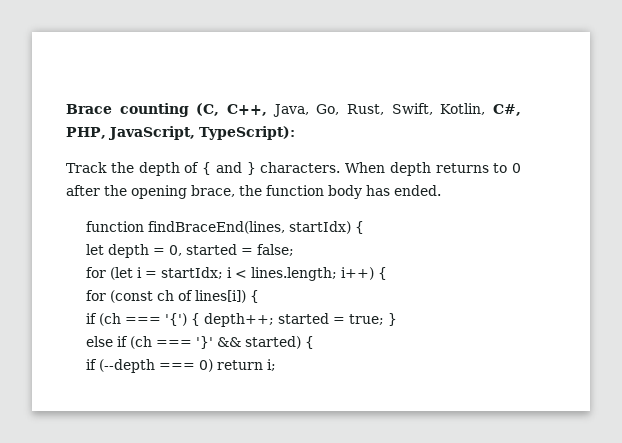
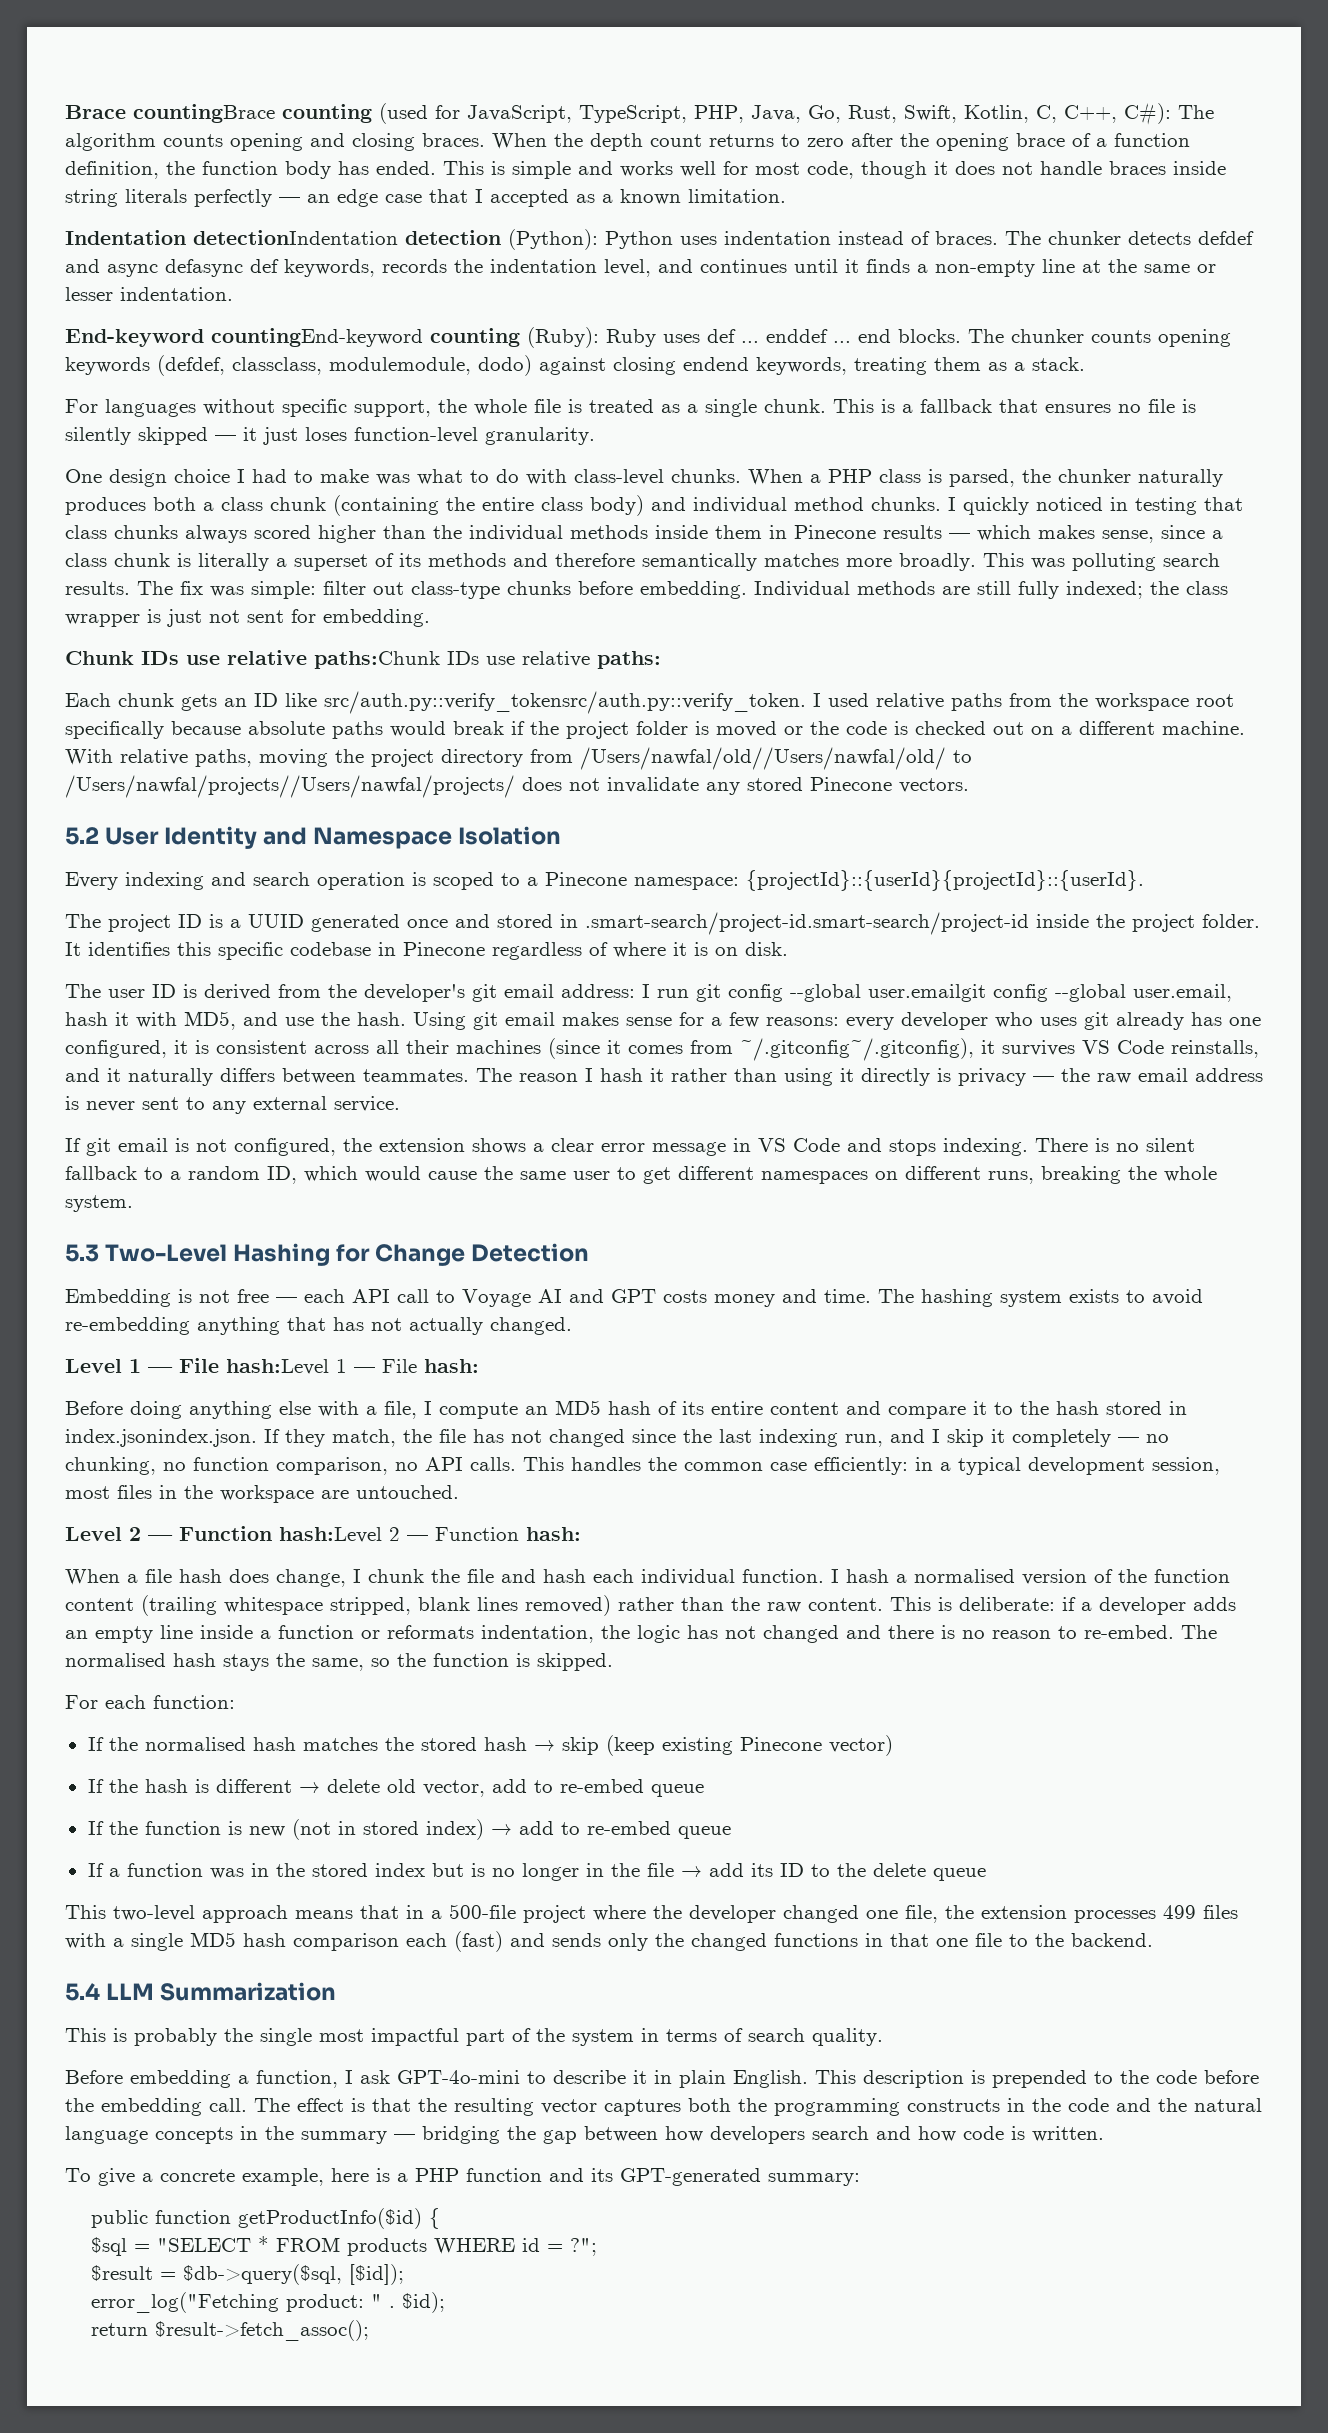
[119,103,267,117] counting (C, C++, -> [133,103,744,124] countingBrace counting (used for JavaScript, TypeScript, PHP,
[493,104,521,116] [66,126,295,140] [66,162,431,176] C#, PHP, JavaScript, TypeScript): // Track the depth of { and } characters. When depth -> [1036,102,1214,125] [65,133,702,151] C, C++, C#): The algorithm counts opening and closing braces. When the depth count
[512,163,521,173] 0 -> [807,138,844,147] zero
[191,185,235,197] brace, -> [1016,133,1190,147] [65,161,159,179] brace of a function definition,
[85,221,364,234] [85,244,294,258] [85,267,387,281] [85,290,259,303] [85,313,397,327] [85,336,314,349] [85,359,276,373] // function findBraceEnd(lines, startIdx) { // let depth = 0, started = false; // for (let i = startIdx; i < lines.length; i++) { // for (const ch of lines[i]) { // if (ch === '{') { depth++; started = true; } // else if (ch === '}' && started) { // if (--depth === 0) return i; -> [443,161,1226,179] [65,189,786,207] [65,229,1254,250] [65,259,1216,277] [65,287,233,301] [65,327,1231,348] [65,355,1085,376] [65,399,1196,417] [65,427,595,445] [65,469,1223,487] [65,495,1243,516] [65,525,1223,543] [65,553,1220,571] [65,581,1228,599] [65,609,430,627] [65,650,661,669] [65,691,1234,714] [65,721,1245,739] [65,747,972,770] [65,775,969,798] [65,826,562,849] [65,870,1144,891] [65,912,1260,935] [65,942,788,960] [65,984,1232,1002] [65,1011,1261,1030] [65,1038,1259,1061] [65,1068,1263,1086] [65,1096,400,1114] [65,1138,1195,1156] [65,1166,1217,1184] [65,1195,133,1212] [65,1243,590,1266] [65,1289,1203,1307] [65,1317,572,1335] [65,1358,479,1375] [65,1400,1187,1419] [65,1429,1169,1447] [65,1457,1220,1475] [65,1485,459,1503] [65,1526,581,1543] [65,1569,1230,1587] [65,1595,1236,1616] [65,1625,1217,1643] [65,1653,613,1671] [65,1695,235,1709] [87,1735,893,1756] [87,1779,704,1797] [87,1819,731,1840] [87,1863,986,1881] [65,1904,1238,1923] [65,1931,1153,1952] [65,1982,337,2001] [65,2028,883,2046] [65,2070,1259,2088] [65,2098,1262,2116] [65,2126,1104,2144] [65,2168,860,2186] [91,2208,441,2229] [91,2236,598,2256] [91,2264,405,2285] [91,2292,446,2313] [91,2320,370,2341] This is simple and works well for most code, though it does not handle braces inside string literals perfectly — an edge case that I accepted as a known limitation. // Indentation detectionIndentation detection (Python): Python uses indentation instead of braces. The chunker detects defdef and async defasync def keywords, records the indentation level, and continues until it finds a non-empty line at the same or lesser indentation. // End-keyword countingEnd-keyword counting (Ruby): Ruby uses def ... enddef ... end blocks. The chunker counts opening keywords (defdef, classclass, modulemodule, dodo) against closing endend keywords, treating them as a stack. // For languages without specific support, the whole file is treated as a single chunk. This is a fallback that ensures no file is silently skipped — it just loses function-level granularity. // One design choice I had to make was what to do with class-level chunks. When a PHP class is parsed, the chunker naturally produces both a class chunk (containing the entire class body) and individual method chunks. I quickly noticed in testing that class chunks always scored higher than the individual methods inside them in Pinecone results — which makes sense, since a class chunk is literally a superset of its methods and therefore semantically matches more broadly. This was polluting search results. The fix was simple: filter out class-type chunks before embedding. Individual methods are still fully indexed; the class wrapper is just not sent for embedding. // Chunk IDs use relative paths:Chunk IDs use relative paths: // Each chunk gets an ID like src/auth.py::verify_tokensrc/auth.py::verify_token. I used relative paths from the workspace root specifically because absolute paths would break if the project folder is moved or the code is checked out on a different machine. With relative paths, moving the project directory from /Users/nawfal/old//Users/nawfal/old/ to /Users/nawfal/projects//Users/nawfal/projects/ does not invalidate any stored Pinecone vectors. // 5.2 User Identity and Namespace Isolation // Every indexing and search operation is scoped to a Pinecone namespace: {projectId}::{userId}{projectId}::{userId}. // The project ID is a UUID generated once and stored in .smart-search/project-id.smart-search/project-id inside the project folder. It identifies this specific codebase in Pinecone regardless of where it is on disk. // The user ID is derived from the developer's git email address: I run git config --global user.emailgit config --global user.email, hash it with MD5, and use the hash. Using git email makes sense for a few reasons: every developer who uses git already has one configured, it is consistent across all their machines (since it comes from ~/.gitconfig~/.gitconfig), it survives VS Code reinstalls, and it naturally differs between teammates. The reason I hash it rather than using it directly is privacy — the raw email address is never sent to any external service. // If git email is not configured, the extension shows a clear error message in VS Code and stops indexing. There is no silent fallback to a random ID, which would cause the same user to get different namespaces on different runs, breaking the whole system. // 5.3 Two-Level Hashing for Change Detection // Embedding is not free — each API call to Voyage AI and GPT costs money and time. The hashing system exists to avoid re-embedding anything that has not actually changed. // Level 1 — File hash:Level 1 — File hash: // Before doing anything else with a file, I compute an MD5 hash of its entire content and compare it to the hash stored in index.jsonindex.json. If they match, the file has not changed since the last indexing run, and I skip it completely — no chunking, no function comparison, no API calls. This handles the common case efficiently: in a typical development session, most files in the workspace are untouched. // Level 2 — Function hash:Level 2 — Function hash: // When a file hash does change, I chunk the file and hash each individual function. I hash a normalised version of the function content (trailing whitespace stripped, blank lines removed) rather than the raw content. This is deliberate: if a developer adds an empty line inside a function or reformats indentation, the logic has not changed and there is no reason to re-embed. The normalised hash stays the same, so the function is skipped. // For each function: // If the normalised hash matches the stored hash → skip (keep existing Pinecone vector) // If the hash is different → delete old vector, add to re-embed queue // If the function is new (not in stored index) → add to re-embed queue // If a function was in the stored index but is no longer in the file → add its ID to the delete queue // This two-level approach means that in a 500-file project where the developer changed one file, the extension processes 499 files with a single MD5 hash comparison each (fast) and sends only the changed functions in that one file to the backend. // 5.4 LLM Summarization // This is probably the single most impactful part of the system in terms of search quality. // Before embedding a function, I ask GPT-4o-mini to describe it in plain English. This description is prepended to the code before the embedding call. The effect is that the resulting vector captures both the programming constructs in the code and the natural language concepts in the summary — bridging the gap between how developers search and how code is written. // To give a concrete example, here is a PHP function and its GPT-generated summary: // public function getProductInfo($id) { // $sql = "SELECT * FROM products WHERE id = ?"; // $result = $db->query($sql, [$id]); // error_log("Fetching product: " . $id); // return $result->fetch_assoc();

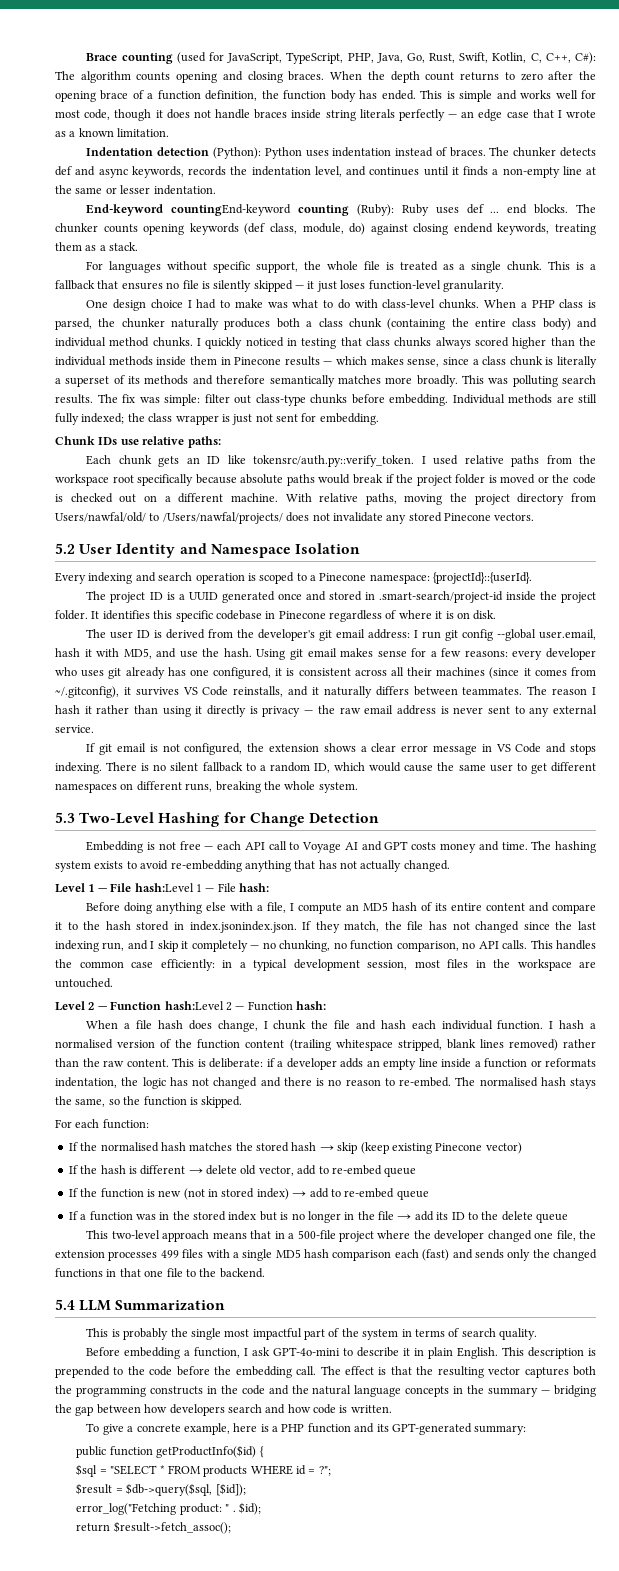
[133,104,275,123] countingBrace -> (118, 57) none
[490,189,569,207] accepted -> [566,110,597,118] wrote
[193,230,398,245] detectionIndentation -> (154, 151) none
[1198,231,1254,245] defdef -> [55,166,72,176] def
[165,259,279,277] defasync def -> (128, 173) none
[766,329,851,343] enddef ... -> (500, 212) none
[157,355,532,376] (defdef, classclass, modulemodule, dodo) -> [244,223,366,235] (def class, module, do)
[314,651,590,669] paths:Chunk IDs use relative -> (185, 440) none
[324,691,806,714] src/auth.py::verify_tokensrc/auth.py::verify_token. -> [253,455,415,467] tokensrc/auth.py::verify_token.
[580,747,972,770] [65,775,515,798] /Users/nawfal/old//Users/nawfal/old/ to /Users/nawfal/projects//Users/nawfal/projects/ -> [55,512,283,524] Users/nawfal/old/ to /Users/nawfal/projects/
[746,870,1144,891] {projectId}::{userId}{projectId}::{userId}. -> [433,572,533,584] {projectId}::{userId}.
[585,912,1029,935] .smart-search/project-id.smart-search/project-id -> [378,591,503,603] .smart-search/project-id
[868,984,1126,1002] user.emailgit config --global -> (537, 635) none
[740,1038,974,1061] ~/.gitconfig~/.gitconfig), -> [55,686,119,698] ~/.gitconfig),

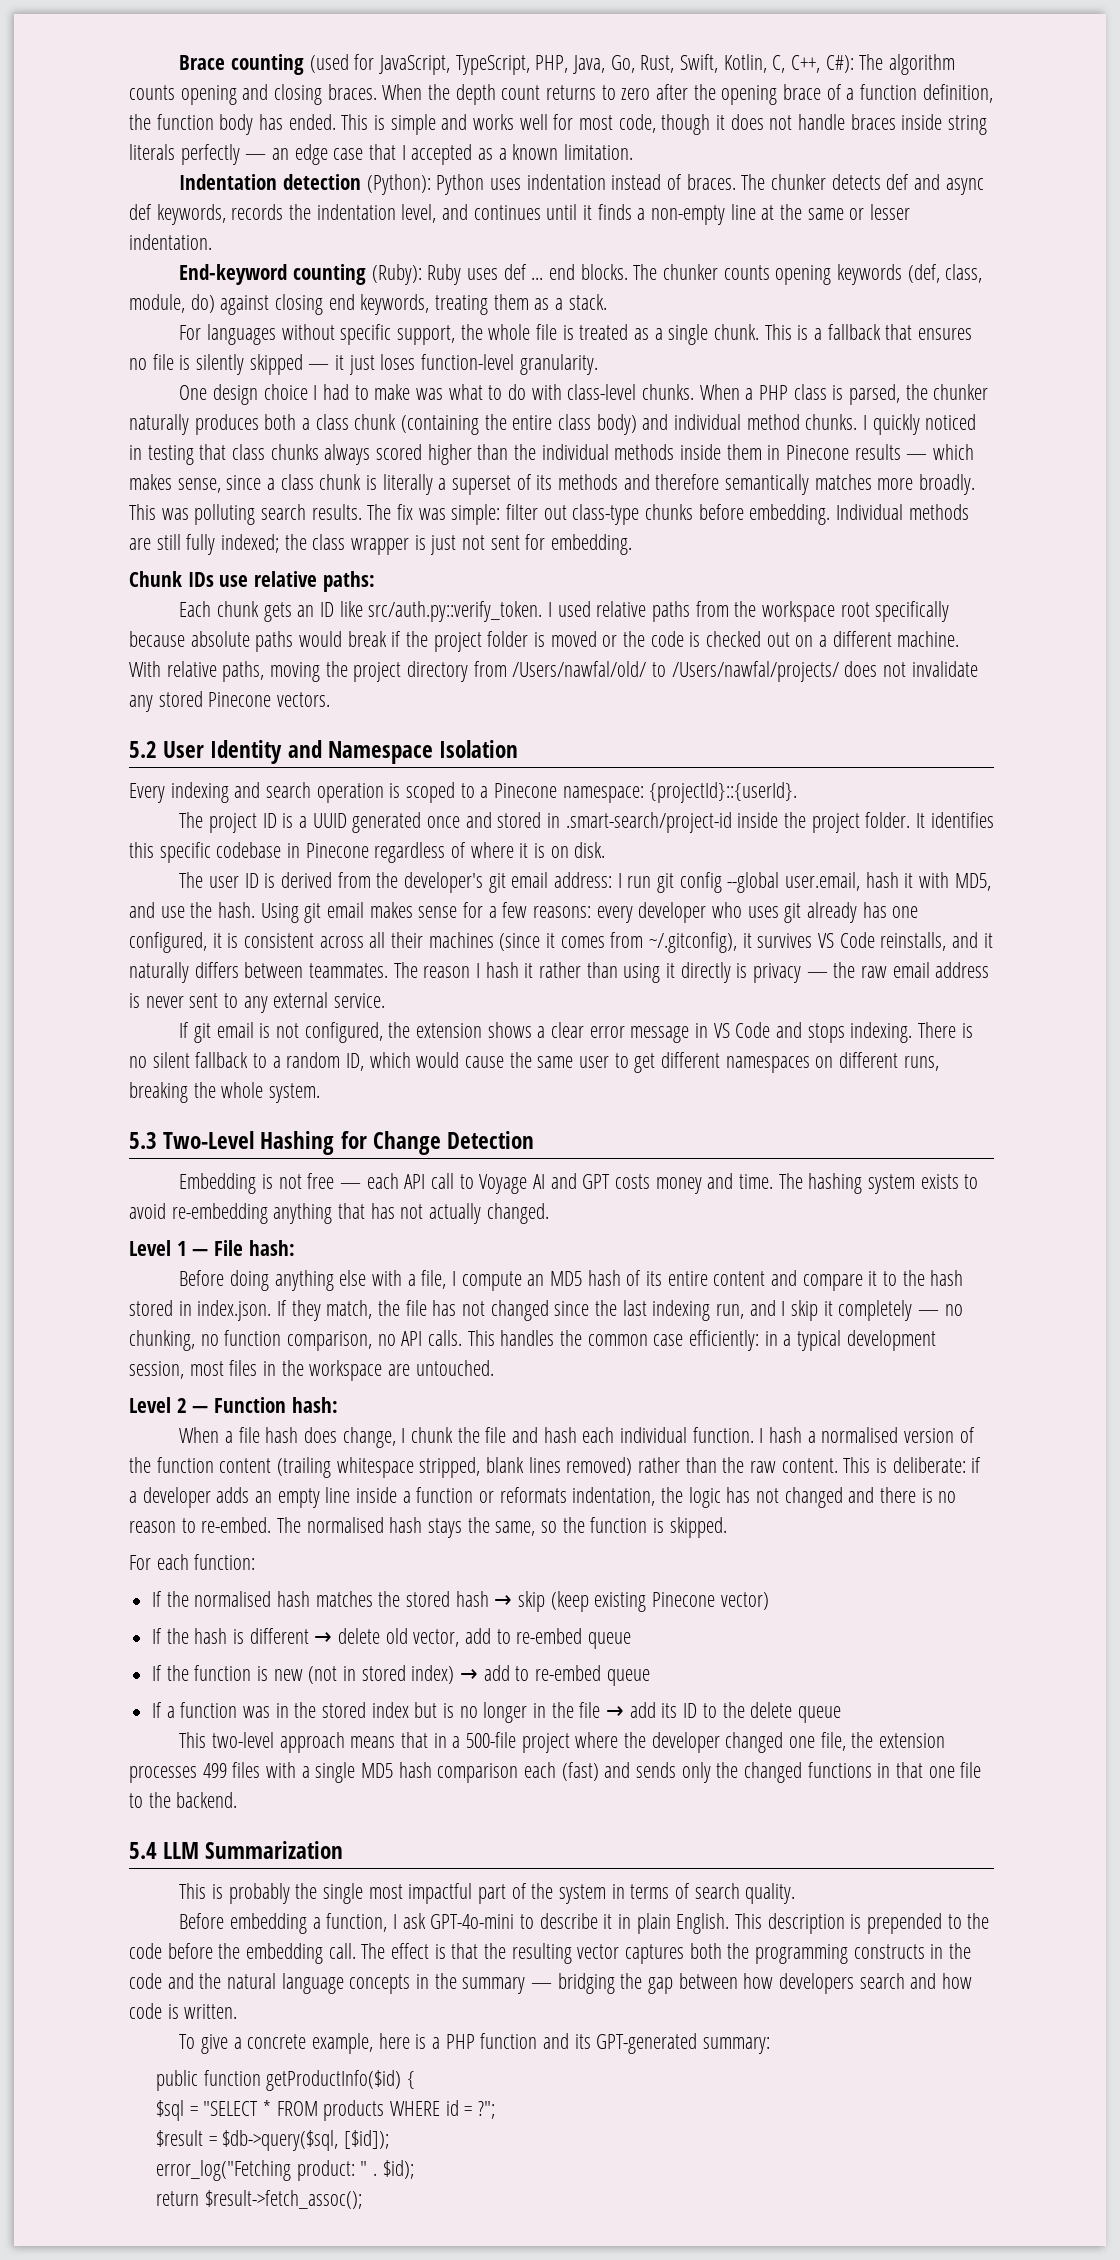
[566,110,597,118] wrote -> [411,144,473,165] accepted
(128, 173) none -> [129,204,152,220] def
[171,204,292,216] countingEnd-keyword -> (288, 274) none
[244,223,266,235] (def -> [907,264,940,283] (def,
[453,223,493,233] endend -> [328,294,355,310] end
[253,455,415,467] tokensrc/auth.py::verify_token. -> [368,601,543,622] src/auth.py::verify_token.
[55,512,146,522] Users/nawfal/old/ -> [512,661,647,677] /Users/nawfal/old/
[134,883,236,892] hash:Level 1 — File -> (244, 1248) none
[189,921,297,933] index.jsonindex.json. -> [197,1300,272,1321] index.json.
[164,1001,293,1011] hash:Level 2 — Function -> (287, 1405) none

